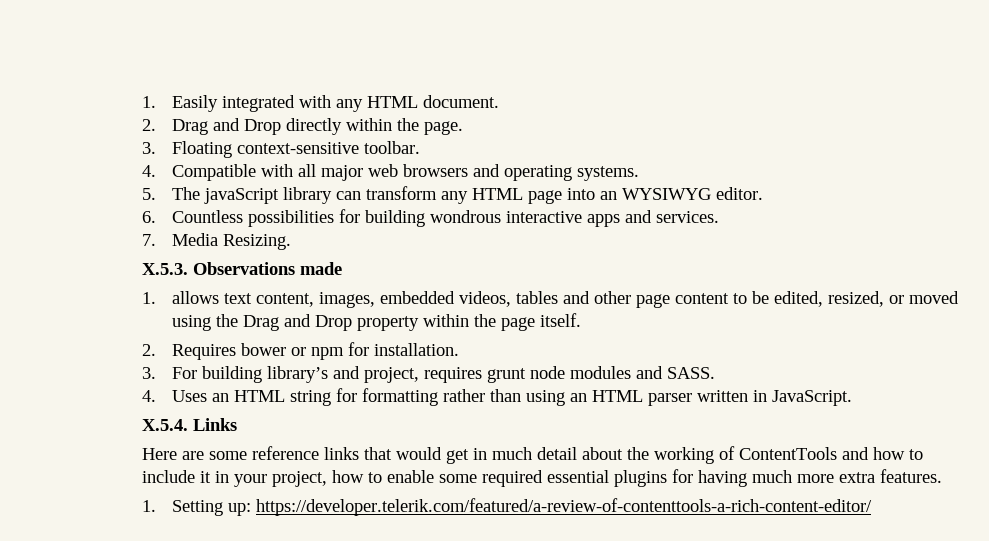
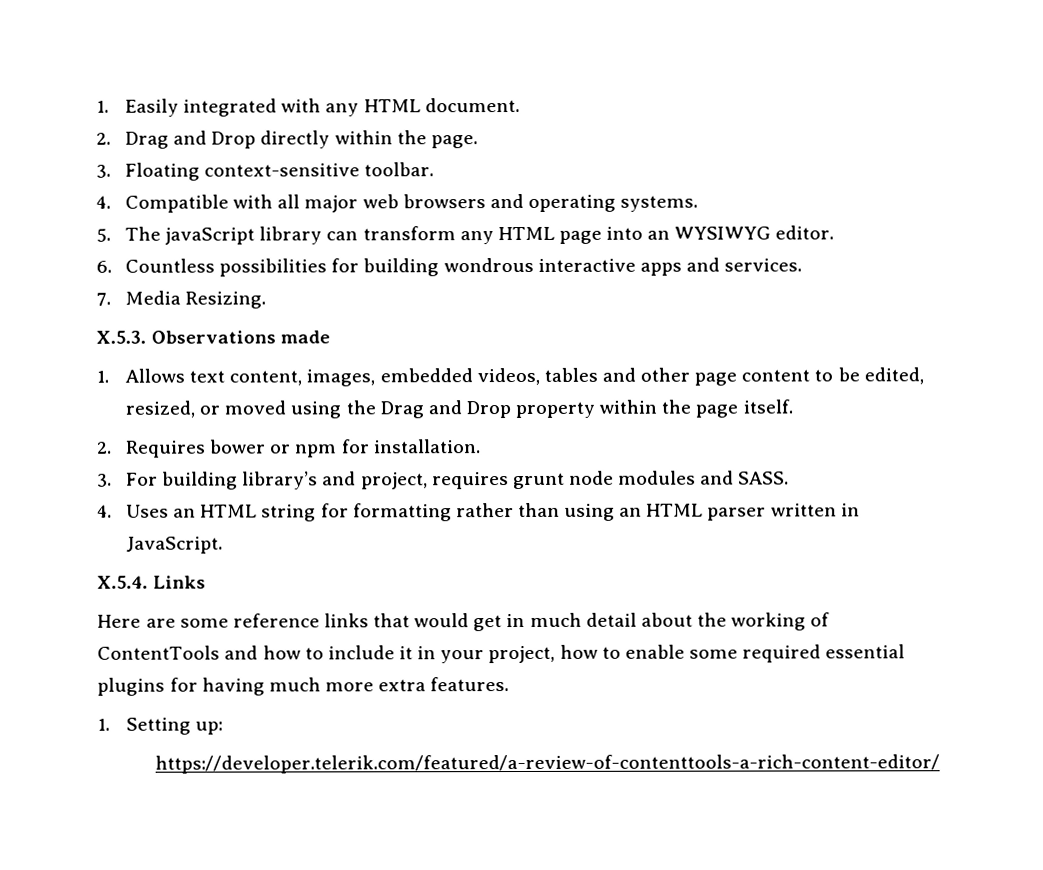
[171,291,219,304] allows -> [125,368,186,383] Allows
(251, 509) none -> (224, 728) //

